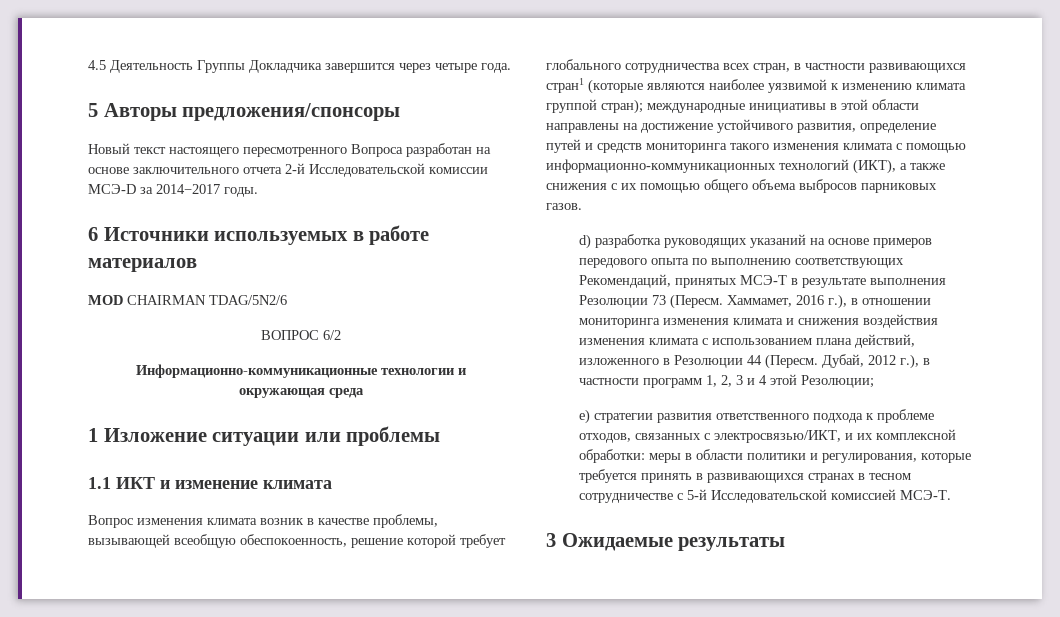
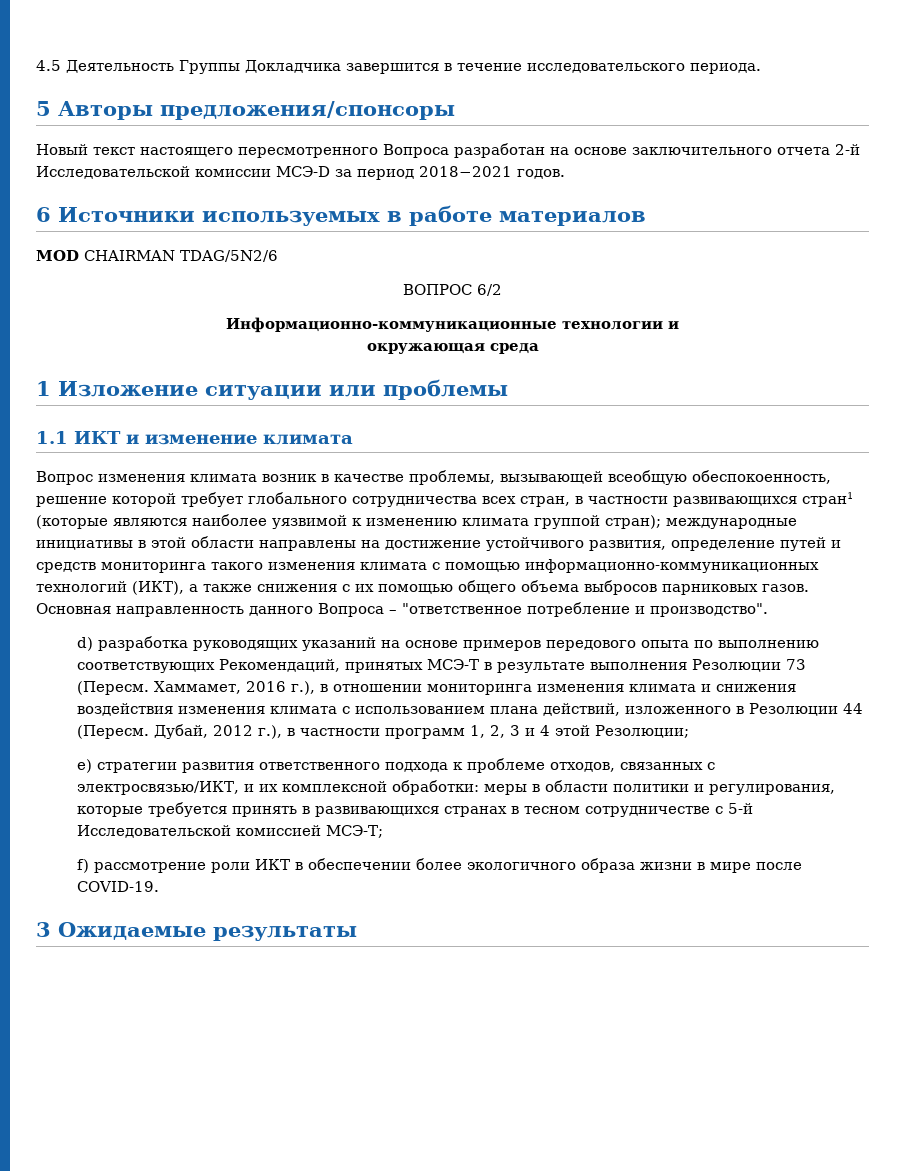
[399,63,511,73] через четыре года. -> [444,63,761,74] в течение исследовательского периода.
[156,184,258,197] 2014−2017 годы. -> [357,166,565,180] период 2018−2021 годов.
(582, 206) none -> [36,602,768,617] Основная направленность данного Вопроса – "ответственное потребление и производство".
[899,490,951,500] МСЭ-Т. -> [326,825,384,838] [77,858,803,873] [77,881,160,892] МСЭ-Т; // f) рассмотрение роли ИКТ в обеспечении более экологичного образа жизни в мире после COVID-19.

